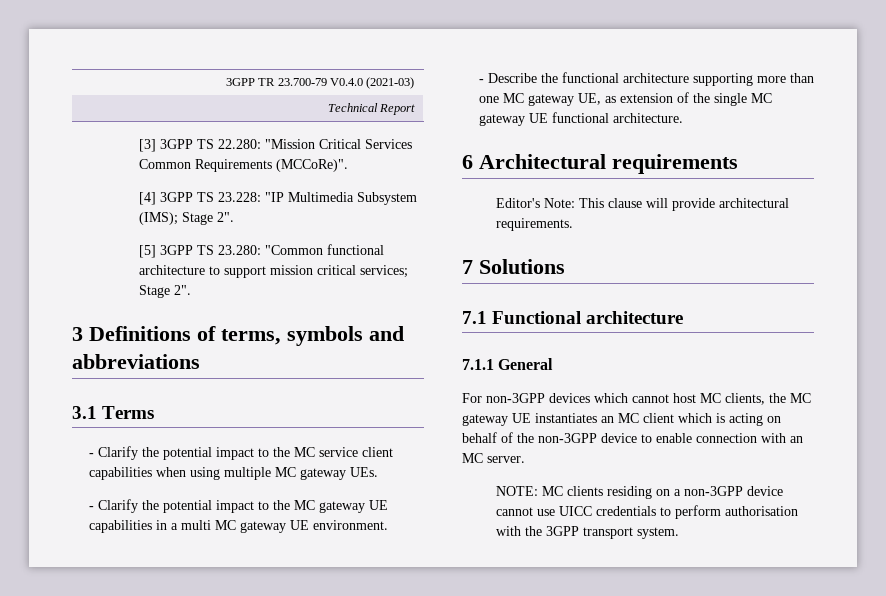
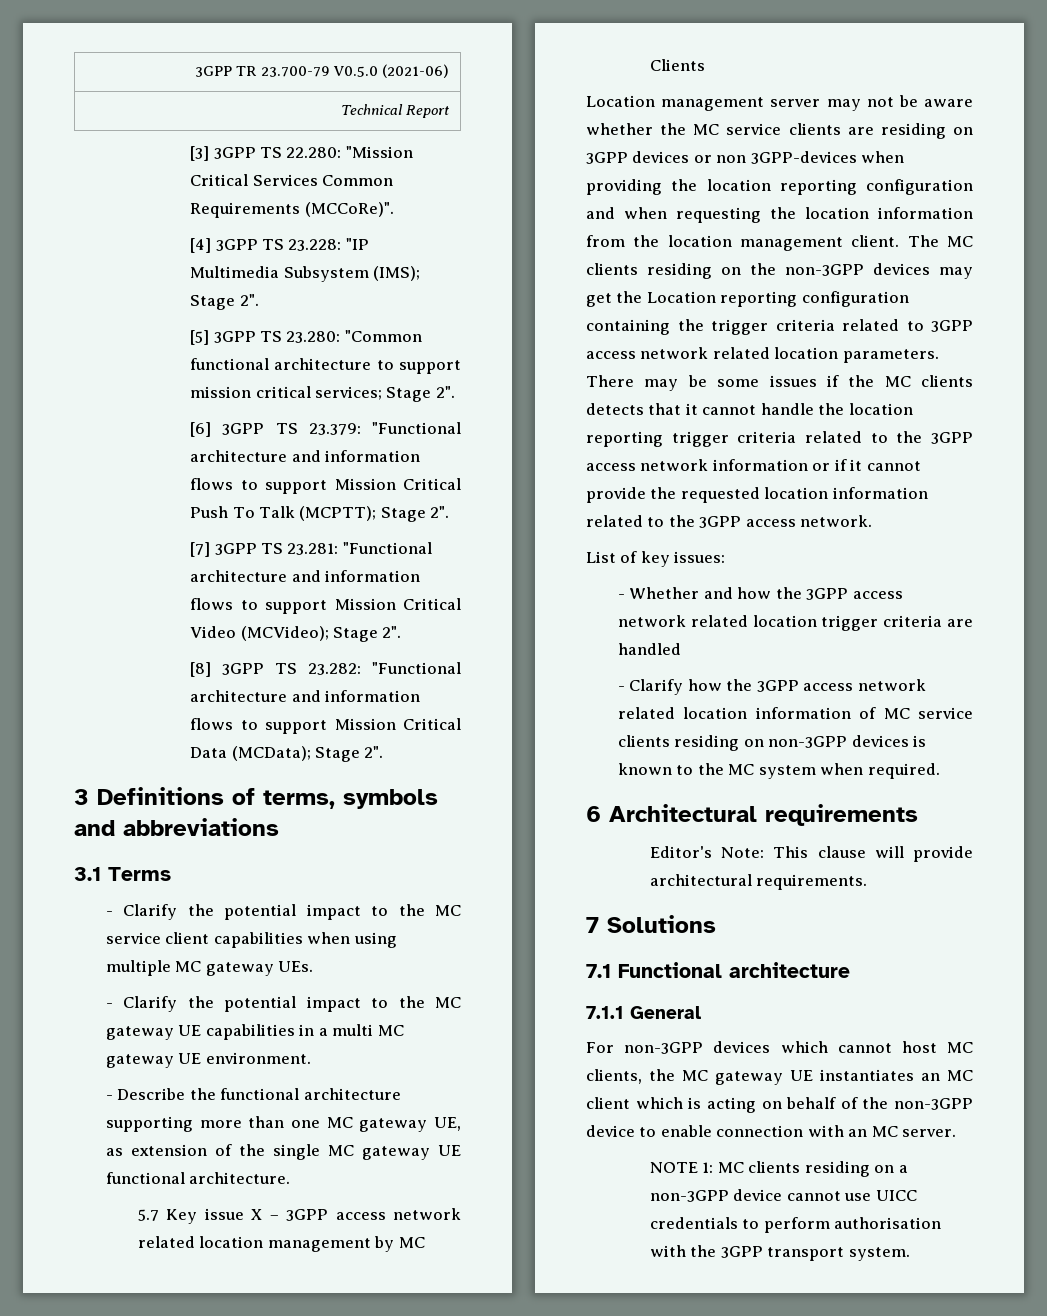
[329,77,415,89] V0.4.0 (2021-03) -> [333,64,450,78] V0.5.0 (2021-06)
(192, 290) none -> [190,422,461,437] [190,450,421,462] [190,478,461,494] [190,506,450,522] [190,542,432,557] [190,570,421,582] [190,598,461,614] [190,626,402,642] [190,662,461,677] [190,690,421,702] [190,718,461,734] [190,746,384,762] // [6] 3GPP TS 23.379: "Functional architecture and information flows to support Mission Critical Push To Talk (MCPTT); Stage 2". // [7] 3GPP TS 23.281: "Functional architecture and information flows to support Mission Critical Video (MCVideo); Stage 2". // [8] 3GPP TS 23.282: "Functional architecture and information flows to support Mission Critical Data (MCData); Stage 2".
(683, 118) none -> [137,1208,461,1224] [137,1236,425,1252] [649,59,705,71] [586,95,973,111] [586,123,973,139] [586,151,905,164] [586,179,973,195] [586,207,973,223] [586,235,973,251] [586,263,973,279] [586,291,909,307] [586,319,973,335] [586,347,939,363] [586,375,973,391] [586,403,913,415] [586,431,973,447] [586,459,921,471] [586,487,928,503] [586,515,873,528] [586,551,726,567] [617,587,903,600] [617,615,973,631] [617,643,681,655] [617,679,926,695] [617,707,973,719] [617,735,927,751] [617,763,940,779] // 5.7 Key issue X – 3GPP access network related location management by MC Clients // Location management server may not be aware whether the MC service clients are residing on 3GPP devices or non 3GPP-devices when providing the location reporting configuration and when requesting the location information from the location management client. The MC clients residing on the non-3GPP devices may get the Location reporting configuration containing the trigger criteria related to 3GPP access network related location parameters. There may be some issues if the MC clients detects that it cannot handle the location reporting trigger criteria related to the 3GPP access network information or if it cannot provide the requested location information related to the 3GPP access network. // List of key issues: // - Whether and how the 3GPP access network related location trigger criteria are handled // - Clarify how the 3GPP access network related location information of MC service clients residing on non-3GPP devices is known to the MC system when required.
[495,486,538,496] NOTE: -> [649,1162,714,1173] NOTE 1:

